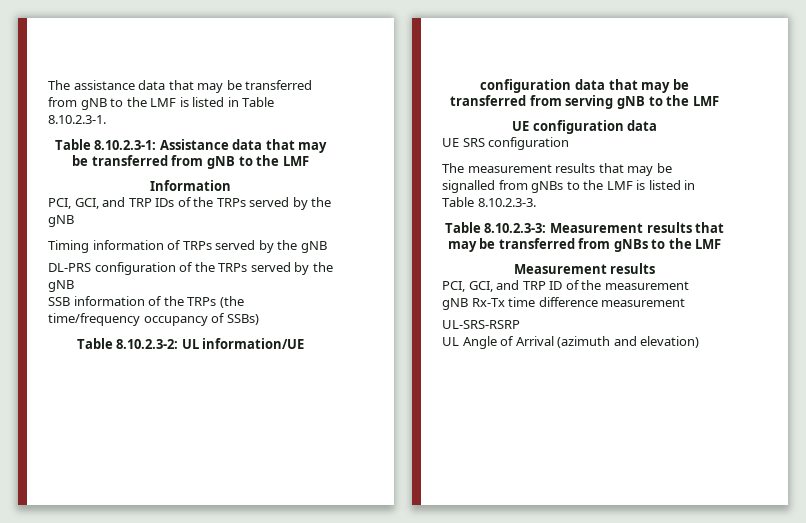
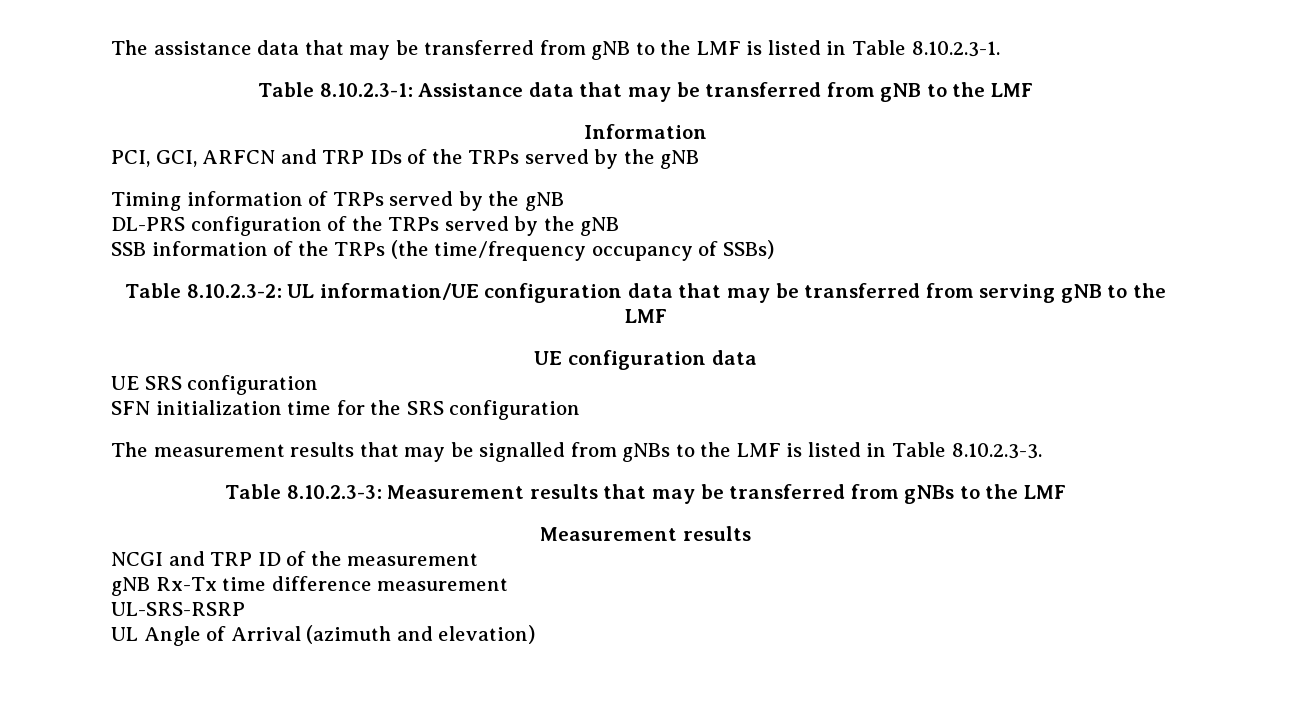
(99, 203) none -> [202,150,276,164] ARFCN
(570, 143) none -> [111,400,581,420] // SFN initialization time for the SRS configuration
[442,281,493,292] PCI, GCI, -> [111,552,163,566] NCGI

